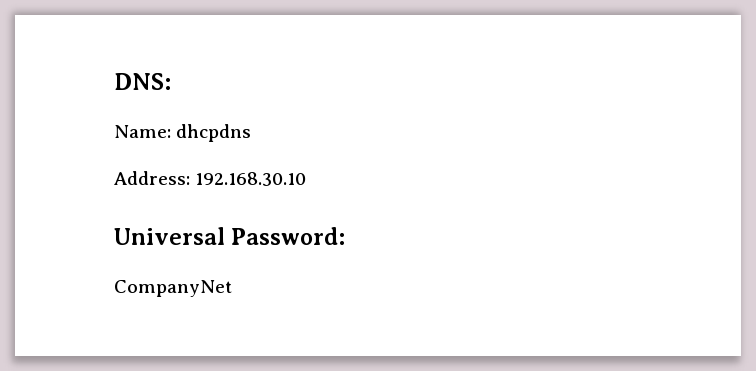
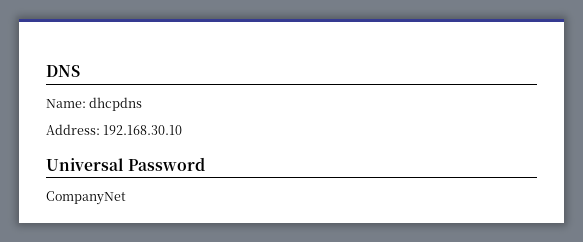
[114,73,171,90] DNS: -> [46,65,80,77] DNS
[231,227,346,245] Password: -> [128,157,206,171] Password

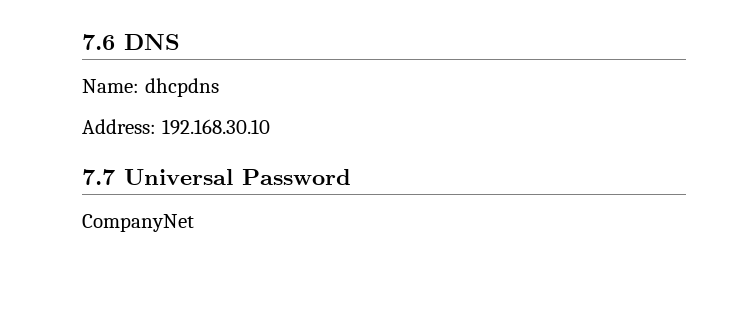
(46, 71) none -> [82,34,115,50] 7.6
(183, 130) none -> [82,169,115,185] 7.7

